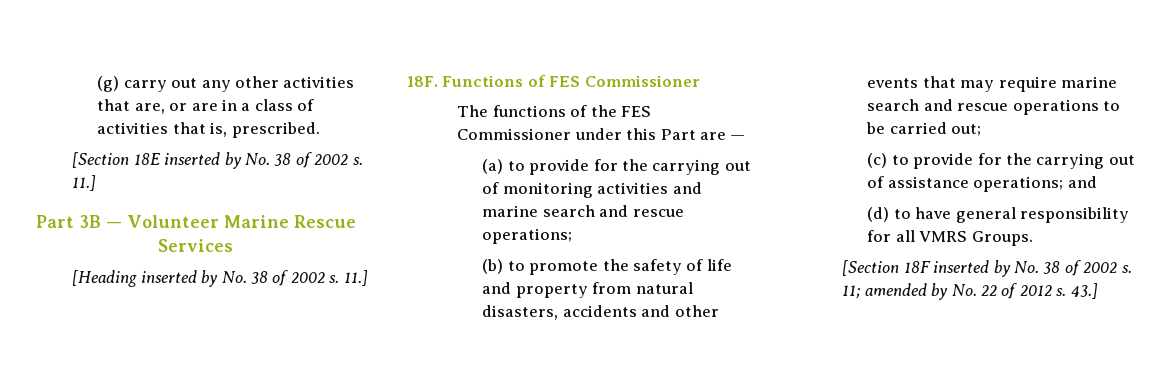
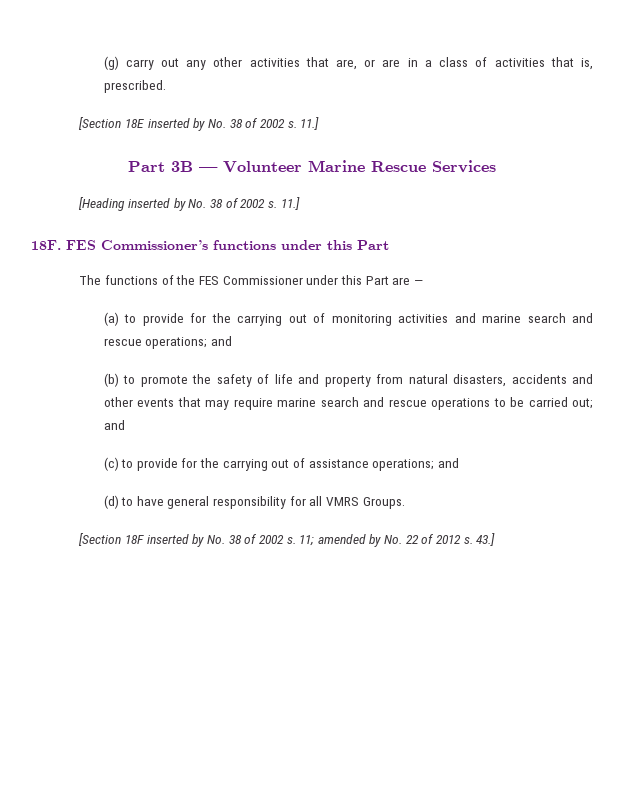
[442,75,700,87] Functions of FES Commissioner -> [66,240,389,250] FES Commissioner’s functions under this Part
(573, 236) none -> [210,336,232,346] and
(982, 130) none -> [103,420,125,430] and

